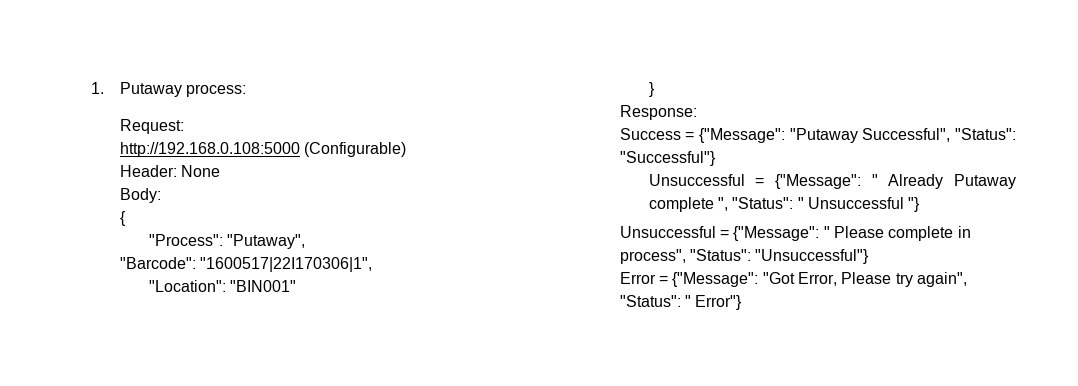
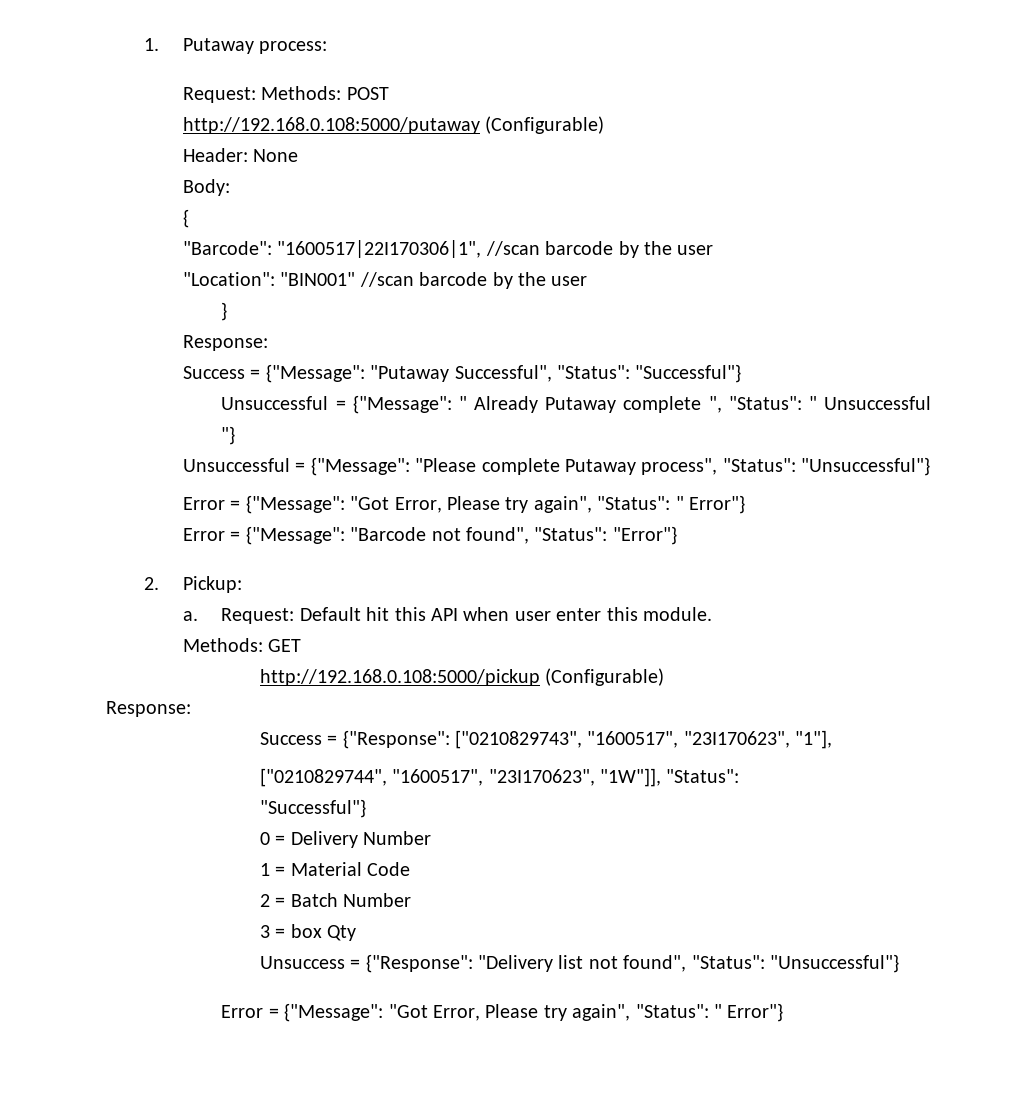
[119,142,300,157] // http://192.168.0.108:5000 -> [261,86,389,100] [182,117,480,134] Methods: POST // http://192.168.0.108:5000/putaway
[148,234,305,249] // "Process": "Putaway", -> (189, 218) none
[148,280,296,292] // "Location": "BIN001" -> [485,241,714,258] [182,272,588,289] //scan barcode by the user // "Location": "BIN001" //scan barcode by the user
[823,226,971,241] " Please complete in -> [415,458,636,475] "Please complete Putaway
(743, 302) none -> [182,526,677,545] [144,576,242,593] [182,607,712,624] [182,638,302,652] [259,668,665,686] [106,701,191,717] [259,730,833,749] [259,768,740,787] [259,799,366,818] [259,831,432,848] [259,862,411,876] [259,893,412,907] [259,924,357,941] [259,954,900,973] [221,1003,784,1022] // Error = {"Message": "Barcode not found", "Status": "Error"} // 2. Pickup: // a. Request: Default hit this API when user enter this module. // Methods: GET // http://192.168.0.108:5000/pickup (Configurable) // Response: // Success = {"Response": ["0210829743", "1600517", "23I170623", "1"], // ["0210829744", "1600517", "23I170623", "1W"]], "Status": // "Successful"} // 0 = Delivery Number // 1 = Material Code // 2 = Batch Number // 3 = box Qty // Unsuccess = {"Response": "Delivery list not found", "Status": "Unsuccessful"} // Error = {"Message": "Got Error, Please try again", "Status": " Error"}

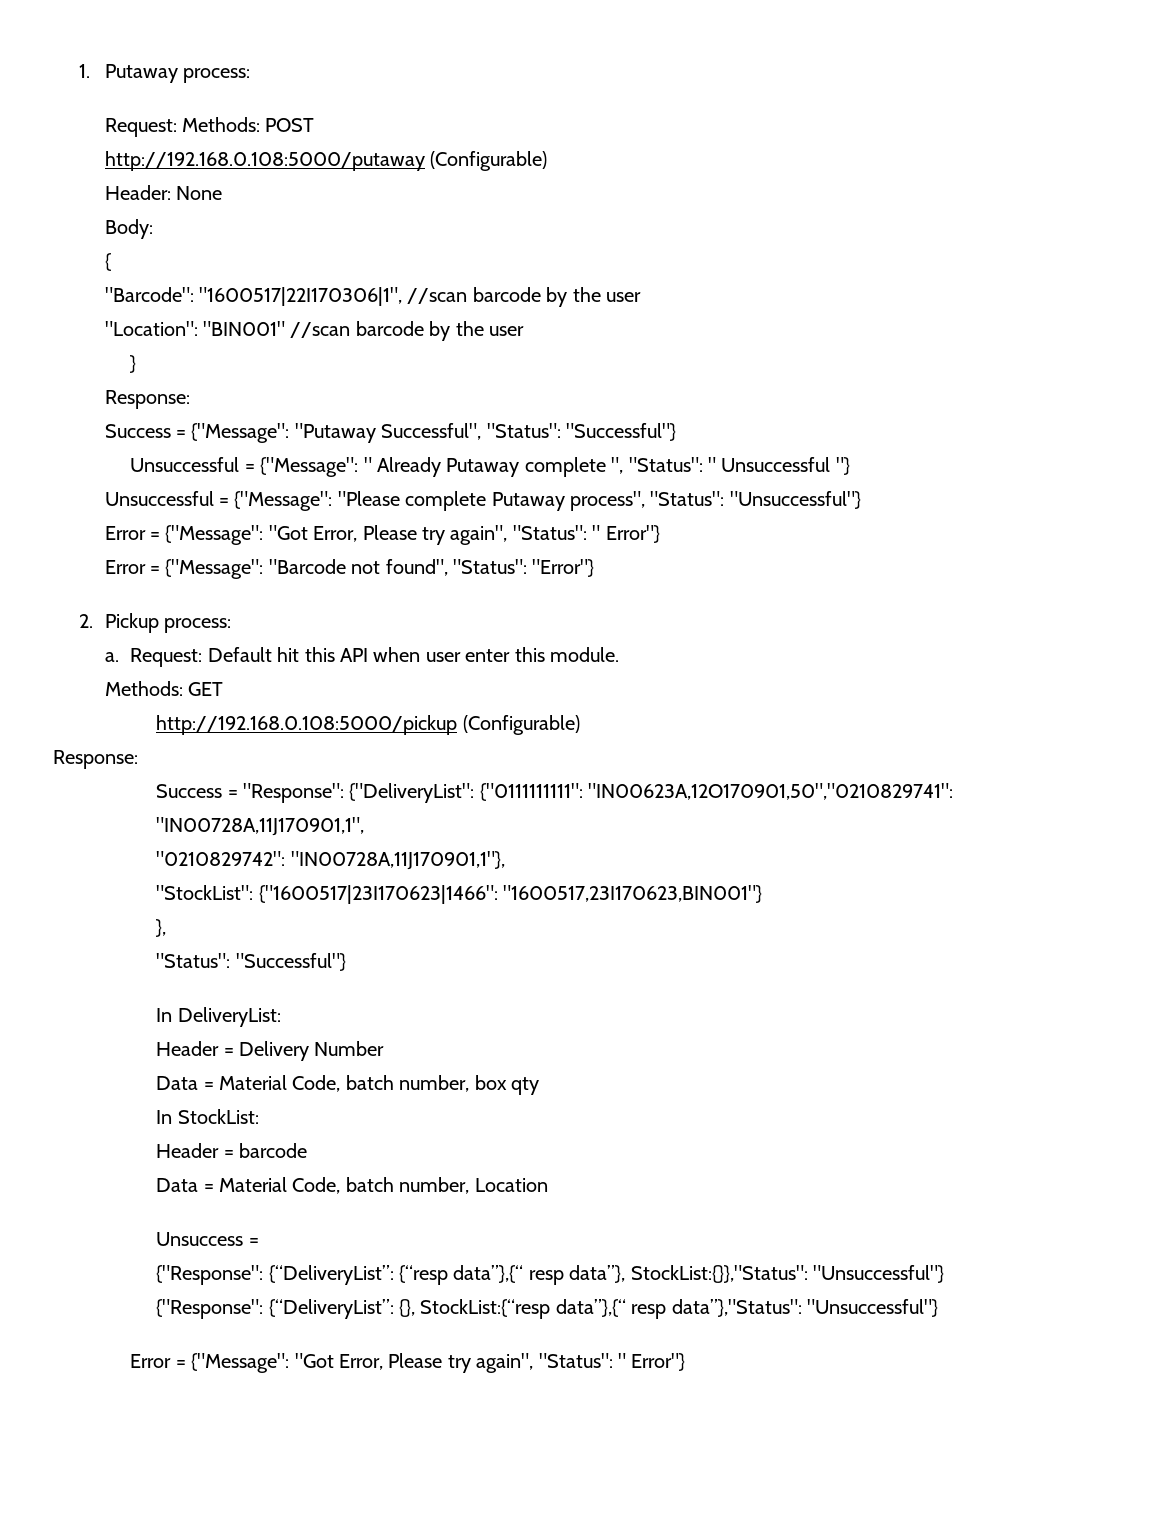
[182,576,242,593] Pickup: -> [104,613,232,633] Pickup process:
[342,730,833,749] [259,768,740,787] [259,799,366,818] [259,832,270,845] {"Response": ["0210829743", "1600517", "23I170623", "1"], // ["0210829744", "1600517", "23I170623", "1W"]], "Status": // "Successful"} // 0 -> [243,783,954,803] [156,817,365,836] [156,851,505,870] [156,885,763,904] [156,919,167,937] [156,953,346,971] [156,1007,281,1027] [156,1041,220,1056] "Response": {"DeliveryList": {"0111111111": "IN00623A,12O170901,50","0210829741": "IN00728A,11J170901,1", // "0210829742": "IN00728A,11J170901,1"}, // "StockList": {"1600517|23I170623|1466": "1600517,23I170623,BIN001"} // }, // "Status": "Successful"} // In DeliveryList: // Header
[259,862,411,876] [259,893,412,907] [259,924,357,941] [259,954,765,973] 1 = Material Code // 2 = Batch Number // 3 = box Qty // Unsuccess = {"Response": "Delivery list not found", "Status": -> [156,1075,540,1095] [156,1109,259,1124] [156,1143,308,1158] [156,1177,548,1194] [156,1232,259,1246] [156,1265,945,1285] [156,1299,802,1319] Data = Material Code, batch number, box qty // In StockList: // Header = barcode // Data = Material Code, batch number, Location // Unsuccess = // {"Response": {“DeliveryList”: {“resp data”},{“ resp data”}, StockList:{}},"Status": "Unsuccessful"} // {"Response": {“DeliveryList”: {}, StockList:{“resp data”},{“ resp data”},"Status":

